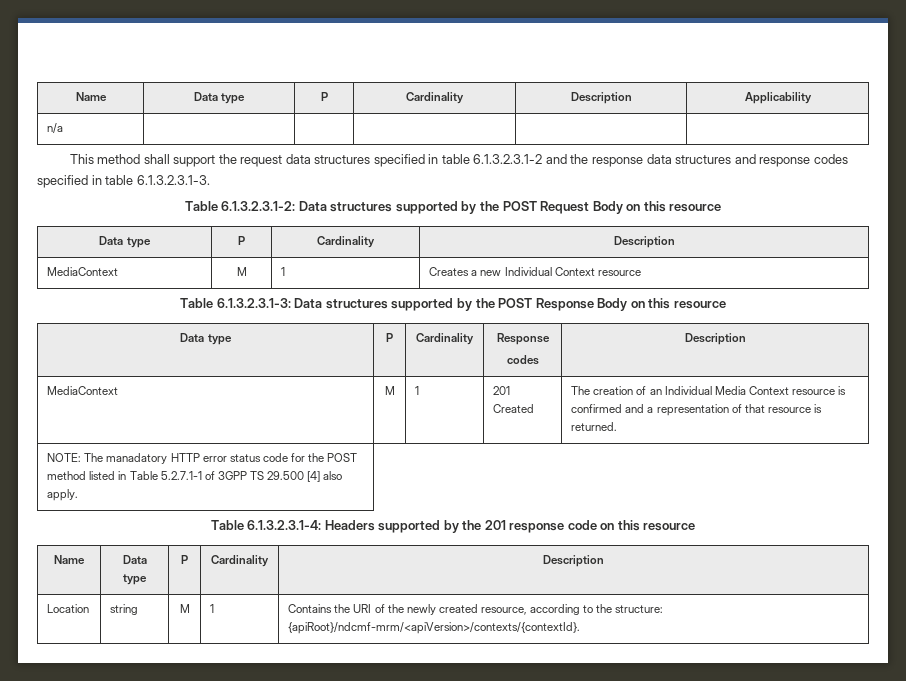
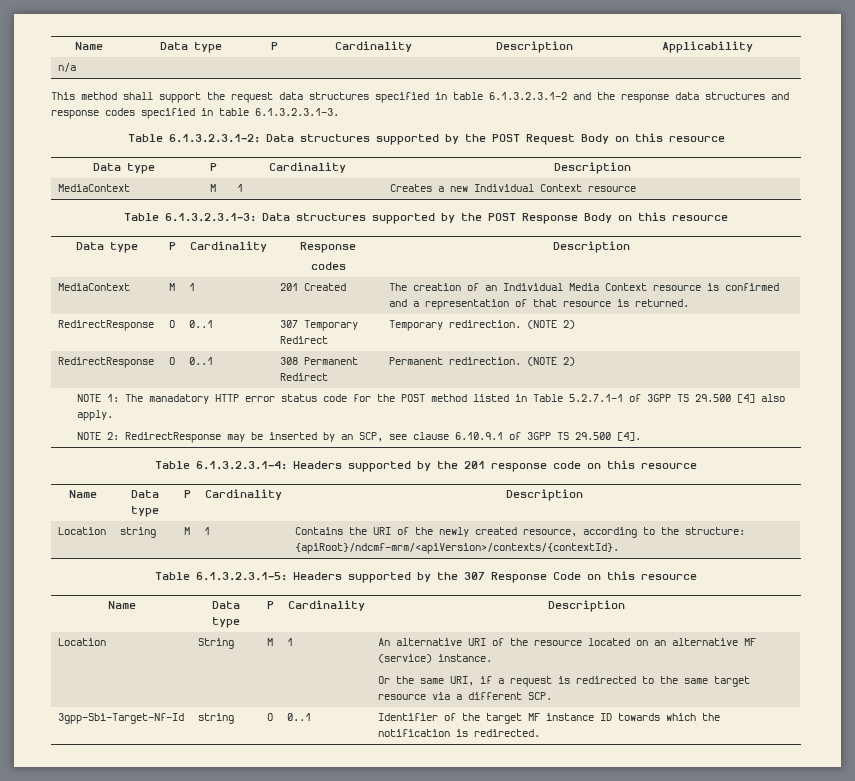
[47,453,82,462] NOTE: -> [57,320,154,331] [169,320,175,328] [188,320,213,328] [279,320,358,331] [279,336,328,344] [388,320,575,331] [57,357,154,368] [169,357,175,365] [188,357,213,365] [279,357,358,365] [279,373,328,381] [388,357,575,366] [76,394,119,402] RedirectResponse | O | 0..1 | 307 Temporary Redirect | Temporary redirection. (NOTE 2) // RedirectResponse | O | 0..1 | 308 Permanent Redirect | Permanent redirection. (NOTE 2) // NOTE 1:
(79, 495) none -> [76,432,641,443] // NOTE 2: RedirectResponse may be inserted by an SCP, see clause 6.10.9.1 of 3GPP TS 29.500 [4].
(581, 628) none -> [155,571,697,583] [107,601,136,609] [211,601,240,609] [211,617,240,628] [266,601,274,609] [287,600,365,611] [547,600,625,612] [57,638,106,646] [197,638,234,649] [267,638,273,646] [286,638,293,646] [377,638,756,646] [377,654,492,663] [377,676,750,687] [377,692,552,700] [57,713,184,724] [197,713,234,724] [267,713,273,721] [286,713,311,721] [377,713,720,724] [377,729,540,737] // Table 6.1.3.2.3.1-5: Headers supported by the 307 Response Code on this resource // Name | Data type | P | Cardinality | Description // Location | String | M | 1 | An alternative URI of the resource located on an alternative MF (service) instance. // Or the same URI, if a request is redirected to the same target resource via a different SCP. // 3gpp-Sbi-Target-Nf-Id | string | O | 0..1 | Identifier of the target MF instance ID towards which the notification is redirected.

